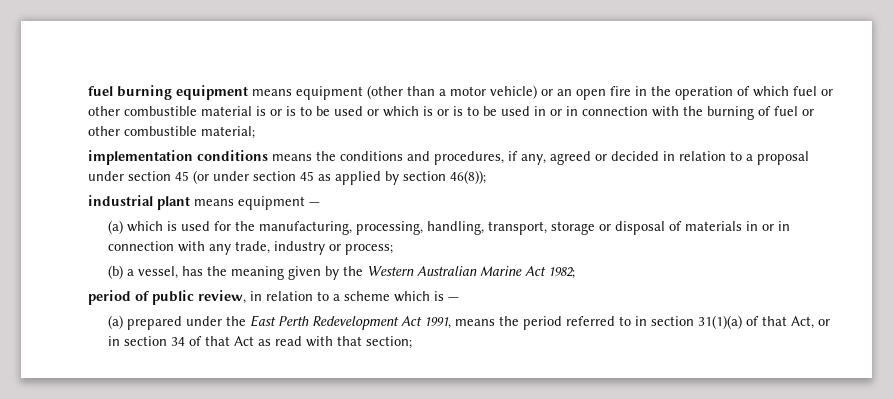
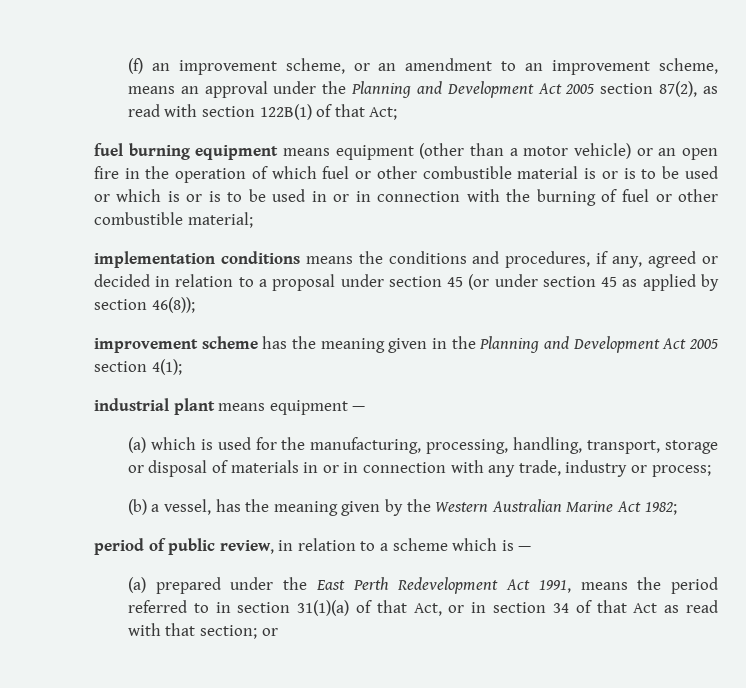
(88, 91) none -> [127,58,718,75] [127,81,718,98] [127,104,398,120] (f) an improvement scheme, or an amendment to an improvement scheme, means an approval under the Planning and Development Act 2005 section 87(2), as read with section 122B(1) of that Act; //
(487, 177) none -> [93,336,718,353] [93,359,182,375] // improvement scheme has the meaning given in the Planning and Development Act 2005 section 4(1);
(412, 342) none -> [261,628,278,636] or

